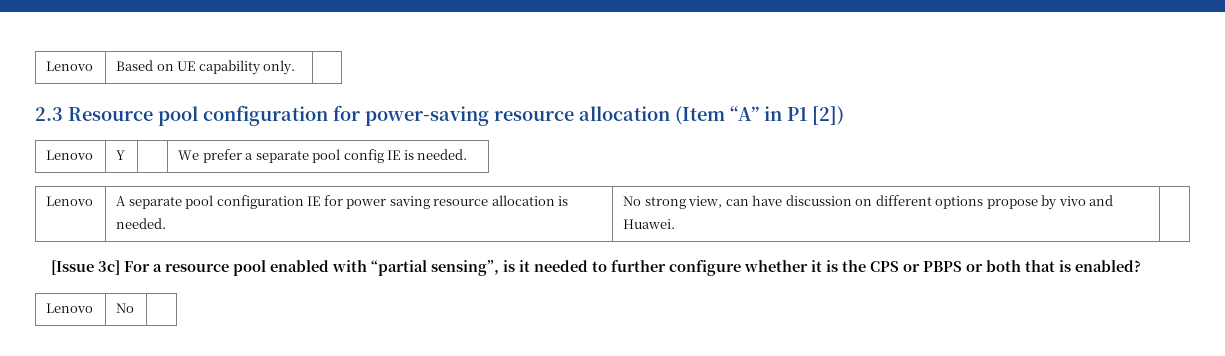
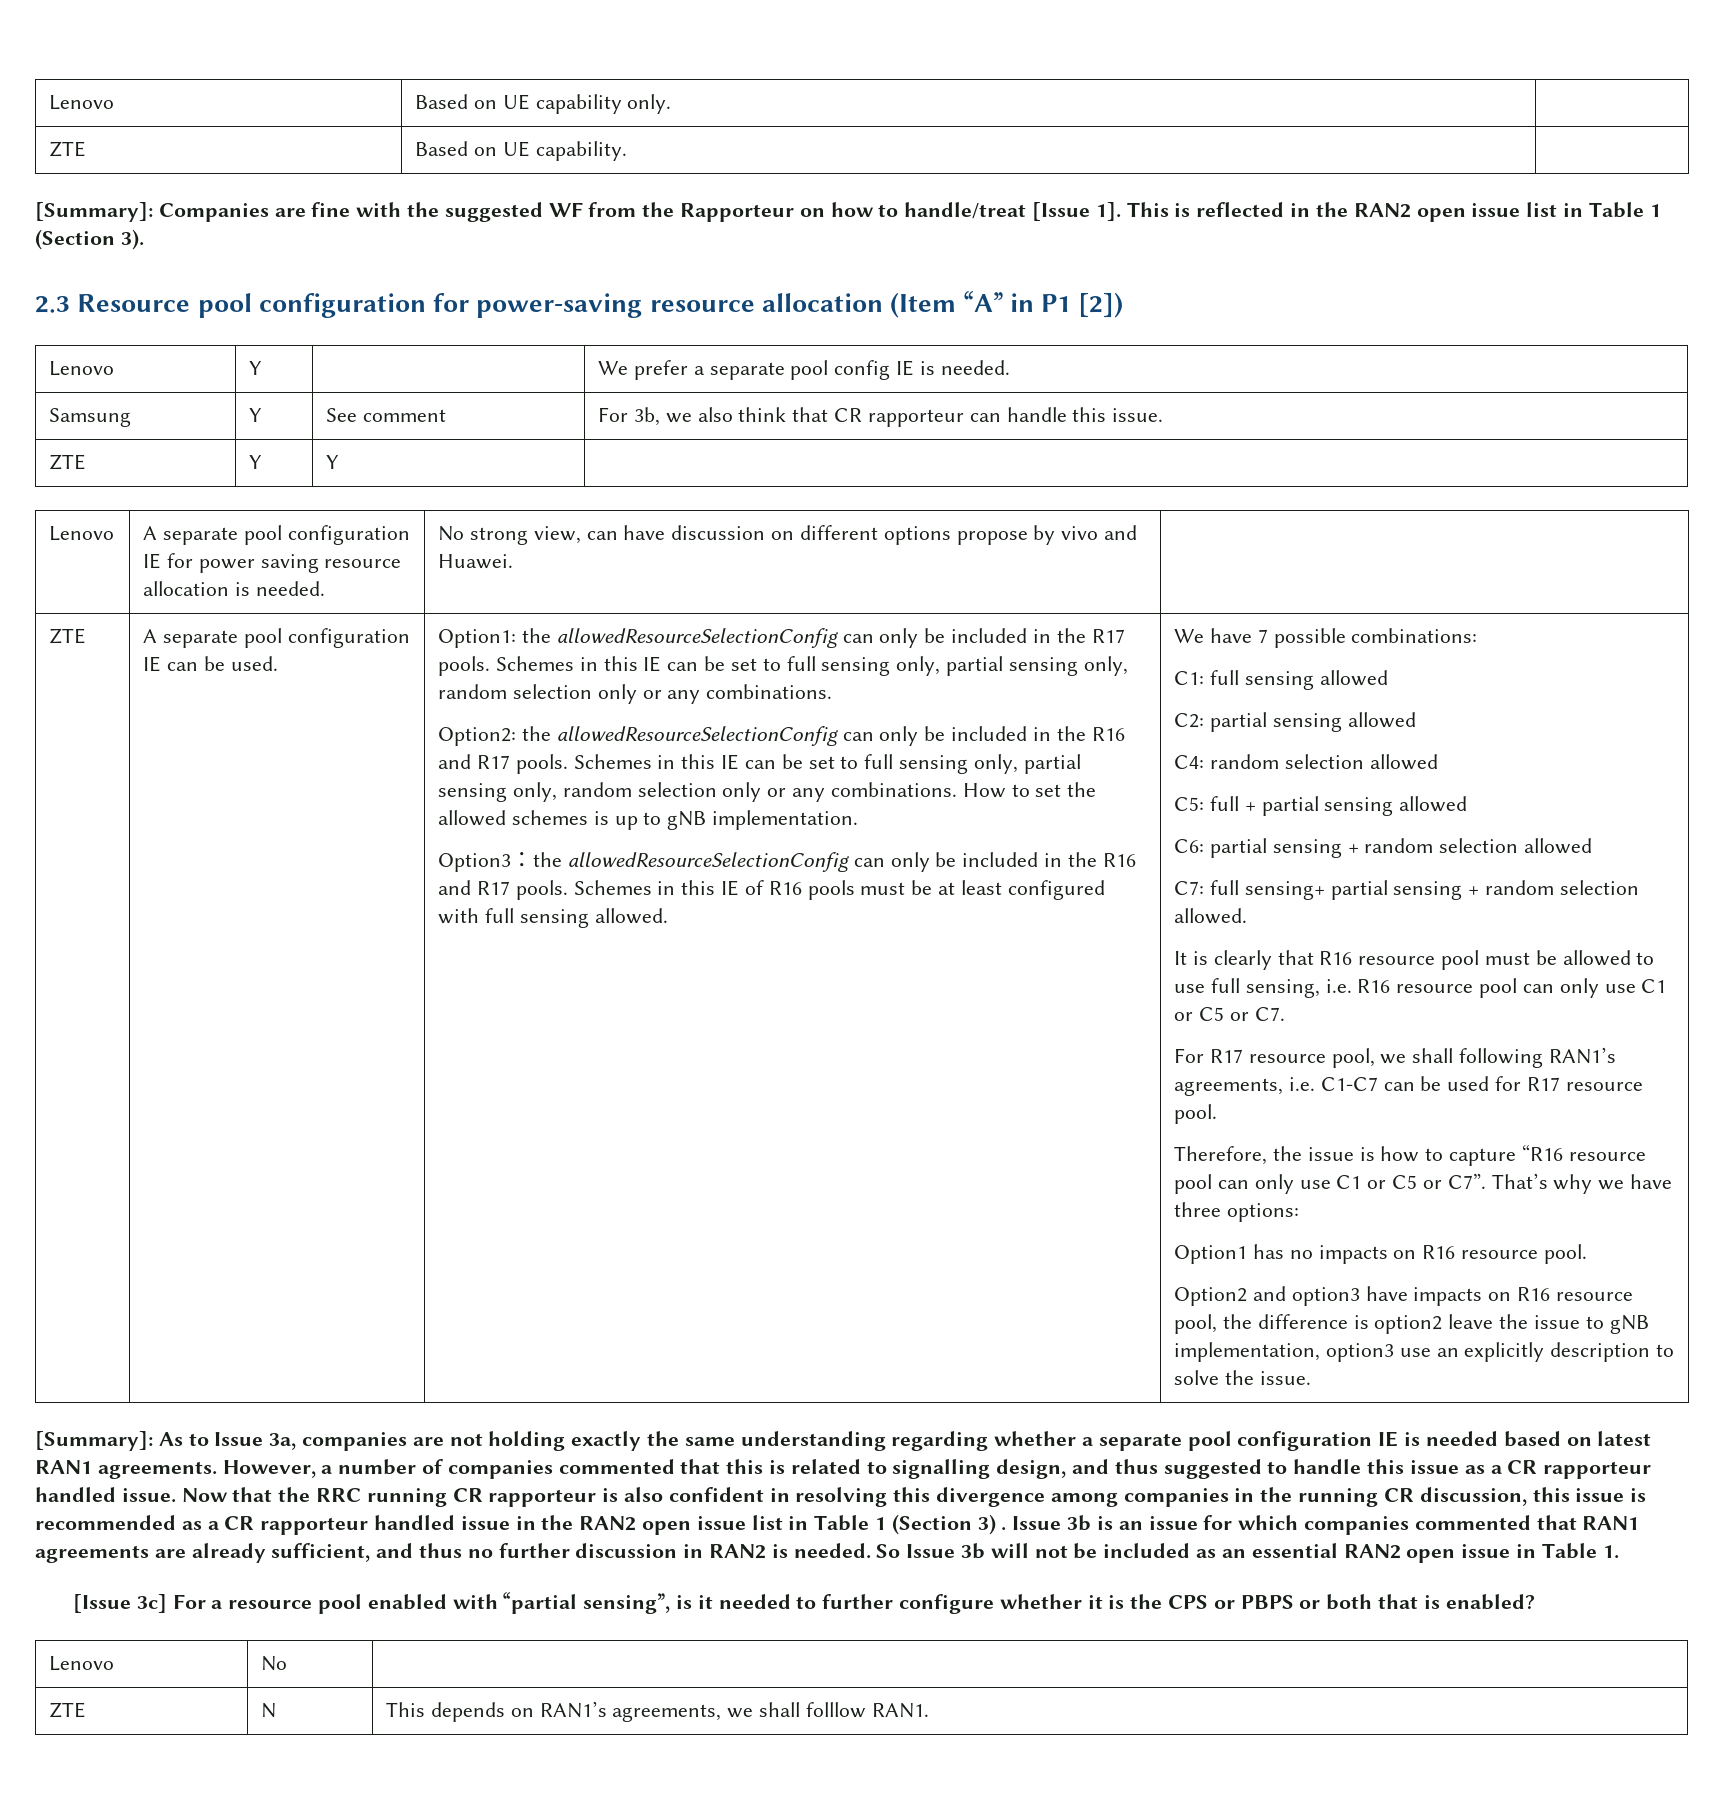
(296, 67) none -> [49,141,87,157] [415,141,627,161] [35,202,1661,222] [35,229,144,250] // ZTE | Based on UE capability. | // [Summary]: Companies are fine with the suggested WF from the Rapporteur on how to handle/treat [Issue 1]. This is reflected in the RAN2 open issue list in Table 1 (Section 3).
(468, 154) none -> [49,408,132,427] [249,408,263,422] [326,408,447,422] [598,407,1164,427] [49,454,87,470] [249,455,263,469] [326,455,340,469] // Samsung | Y | See comment | For 3b, we also think that CR rapporteur can handle this issue. // ZTE | Y | Y |
(676, 224) none -> [49,628,87,644] [143,628,410,648] [143,656,278,672] [438,628,1125,648] [438,656,1128,676] [438,684,833,704] [438,726,1125,746] [438,754,1081,774] [438,782,1097,802] [438,810,859,830] [438,852,1136,872] [438,880,1105,900] [438,908,668,928] [1174,628,1478,648] [1174,670,1388,690] [1174,712,1416,732] [1174,754,1438,770] [1174,796,1468,816] [1174,838,1593,858] [1174,880,1639,900] [1174,908,1248,924] [1174,950,1655,970] [1174,978,1667,998] [1174,1007,1285,1021] [1174,1047,1616,1068] [1174,1076,1643,1096] [1174,1104,1218,1124] [1174,1144,1646,1166] [1174,1173,1672,1194] [1174,1202,1300,1222] [1174,1244,1587,1264] [1174,1286,1633,1306] [1174,1314,1649,1334] [1174,1342,1675,1362] [1174,1370,1311,1385] [35,1431,1652,1451] [35,1459,1652,1479] [35,1487,1647,1507] [35,1514,1640,1535] [35,1543,1619,1563] // ZTE | A separate pool configuration IE can be used. | Option1: the allowedResourceSelectionConfig can only be included in the R17 pools. Schemes in this IE can be set to full sensing only, partial sensing only, random selection only or any combinations. // Option2: the allowedResourceSelectionConfig can only be included in the R16 and R17 pools. Schemes in this IE can be set to full sensing only, partial sensing only, random selection only or any combinations. How to set the allowed schemes is up to gNB implementation. // Option3：the allowedResourceSelectionConfig can only be included in the R16 and R17 pools. Schemes in this IE of R16 pools must be at least configured with full sensing allowed. | We have 7 possible combinations: // C1: full sensing allowed // C2: partial sensing allowed // C4: random selection allowed // C5: full + partial sensing allowed // C6: partial sensing + random selection allowed // C7: full sensing+ partial sensing + random selection allowed. // It is clearly that R16 resource pool must be allowed to use full sensing, i.e. R16 resource pool can only use C1 or C5 or C7. // For R17 resource pool, we shall following RAN1’s agreements, i.e. C1-C7 can be used for R17 resource pool. // Therefore, the issue is how to capture “R16 resource pool can only use C1 or C5 or C7”. That’s why we have three options: // Option1 has no impacts on R16 resource pool. // Option2 and option3 have impacts on R16 resource pool, the difference is option2 leave the issue to gNB implementation, option3 use an explicitly description to solve the issue. // [Summary]: As to Issue 3a, companies are not holding exactly the same understanding regarding whether a separate pool configuration IE is needed based on latest RAN1 agreements. However, a number of companies commented that this is related to signalling design, and thus suggested to handle this issue as a CR rapporteur handled issue. Now that the RRC running CR rapporteur is also confident in resolving this divergence among companies in the running CR discussion, this issue is recommended as a CR rapporteur handled issue in the RAN2 open issue list in Table 1 (Section 3) . Issue 3b is an issue for which companies commented that RAN1 agreements are already sufficient, and thus no further discussion in RAN2 is needed. So Issue 3b will not be included as an essential RAN2 open issue in Table 1.
(135, 308) none -> [49,1702,87,1718] [261,1703,277,1718] [386,1701,929,1722] // ZTE | N | This depends on RAN1’s agreements, we shall folllow RAN1.

